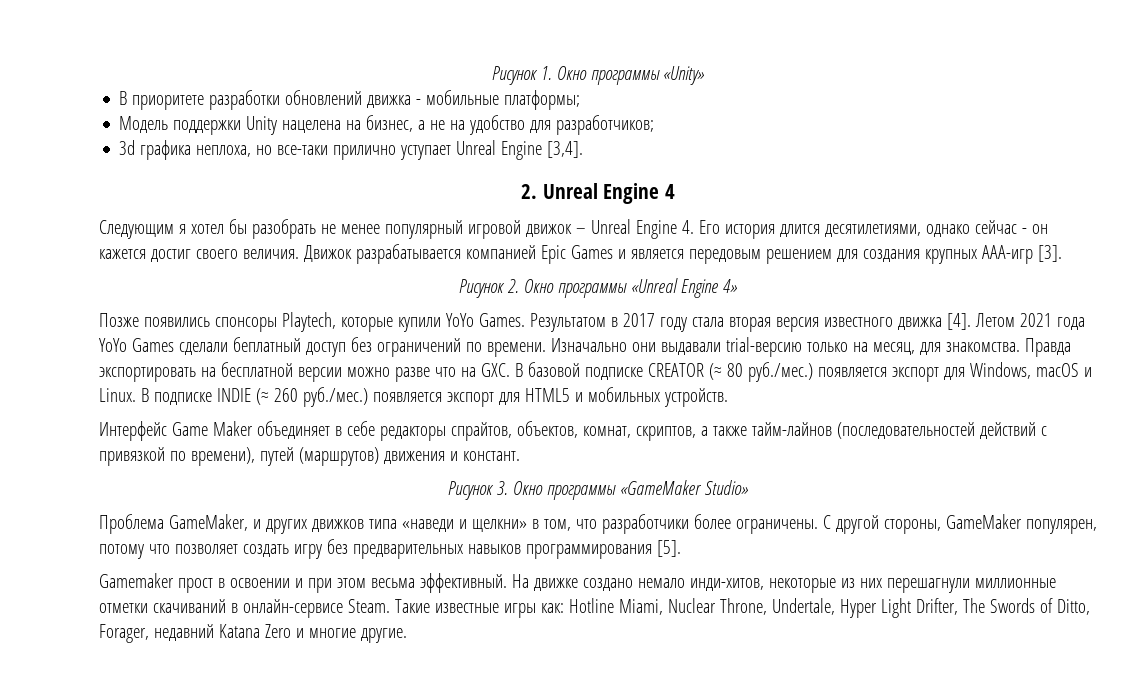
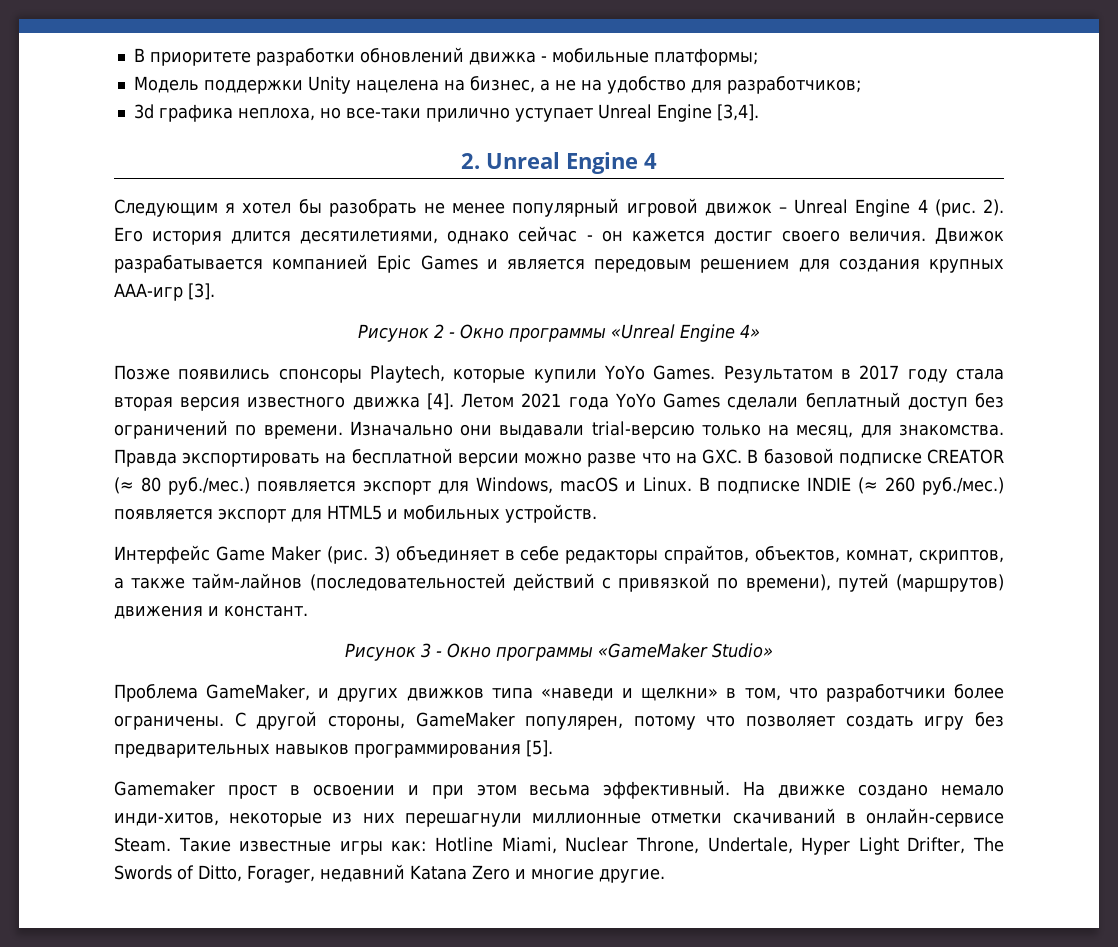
[491,66,705,85] Рисунок 1. Окно программы «Unity» // -> (133, 55) none
[681,220,694,234] 4. -> [917,199,1005,217] 4 (рис. 2).
[507,279,520,293] 2. -> [434,324,455,338] 2 -
(253, 428) none -> [326,546,390,564] (рис. 3)
[497,481,509,495] 3. -> [421,643,442,658] 3 -

